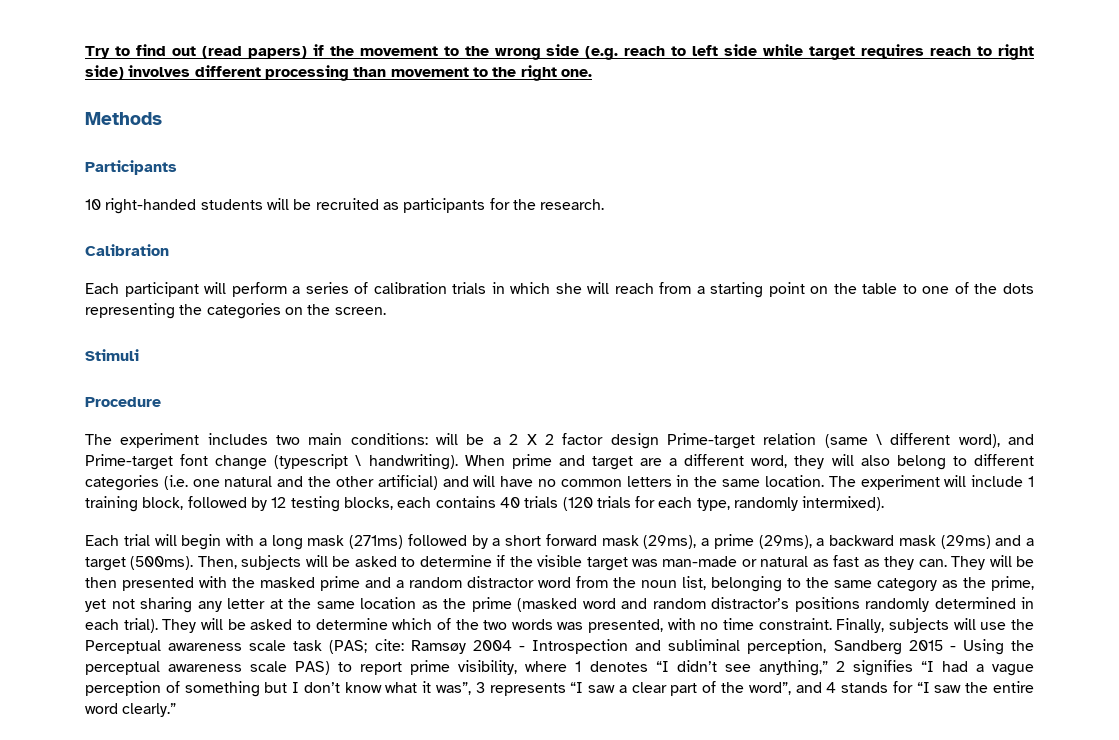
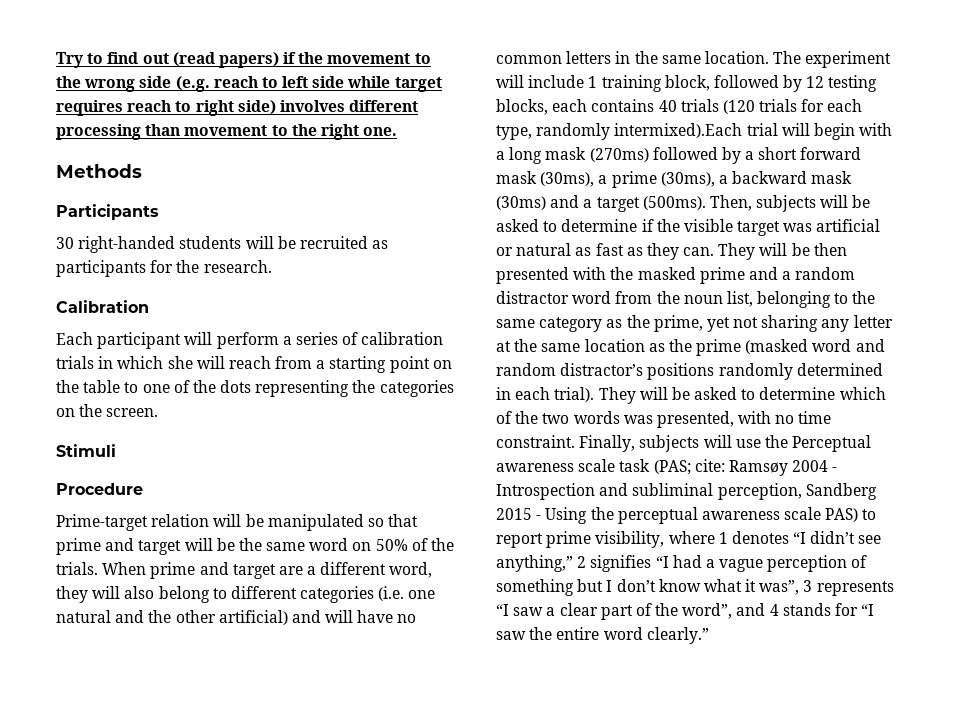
[85,199,101,210] 10 -> [56,237,74,249] 30
[85,433,1035,449] [85,454,458,470] The experiment includes two main conditions: will be a 2 X 2 factor design Prime-target relation (same \ different word), and Prime-target font change (typescript \ handwriting). -> [56,514,419,531] [56,538,455,555] [56,562,98,575] Prime-target relation will be manipulated so that prime and target will be the same word on 50% of the trials.
[802,496,885,511] [85,535,119,546] intermixed). // Each -> [614,123,743,138] intermixed).Each
[349,535,403,549] (271ms) -> [589,148,649,162] (270ms)
[643,535,697,549] (29ms), -> [540,172,595,187] (30ms),
[758,535,812,549] (29ms), -> [660,172,715,187] (30ms),
[940,535,991,549] (29ms) -> [496,196,546,210] (30ms)
[662,556,738,567] man-made -> [816,219,881,232] artificial

